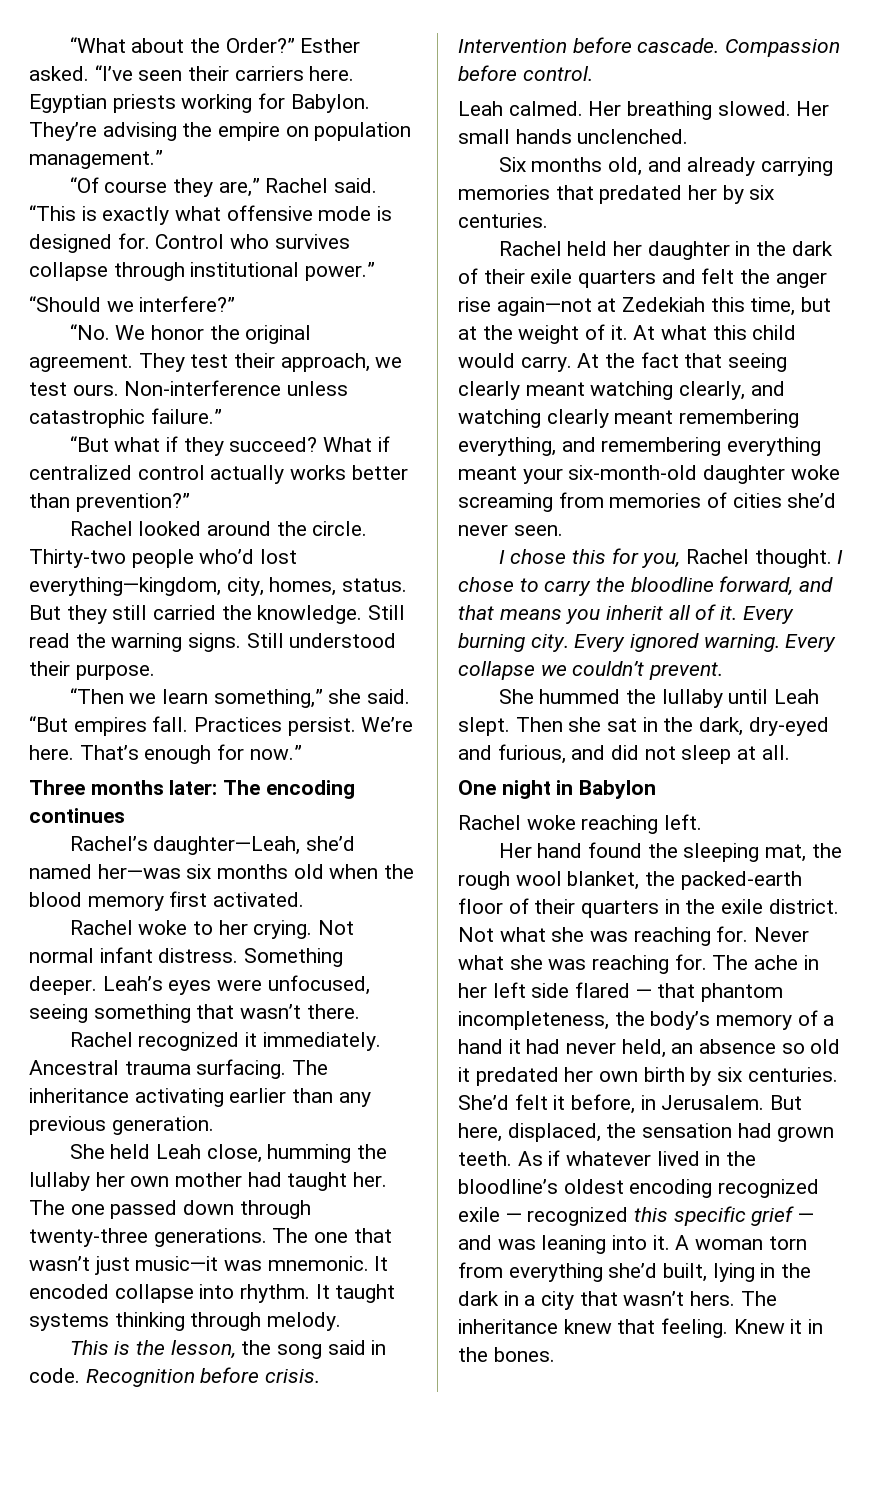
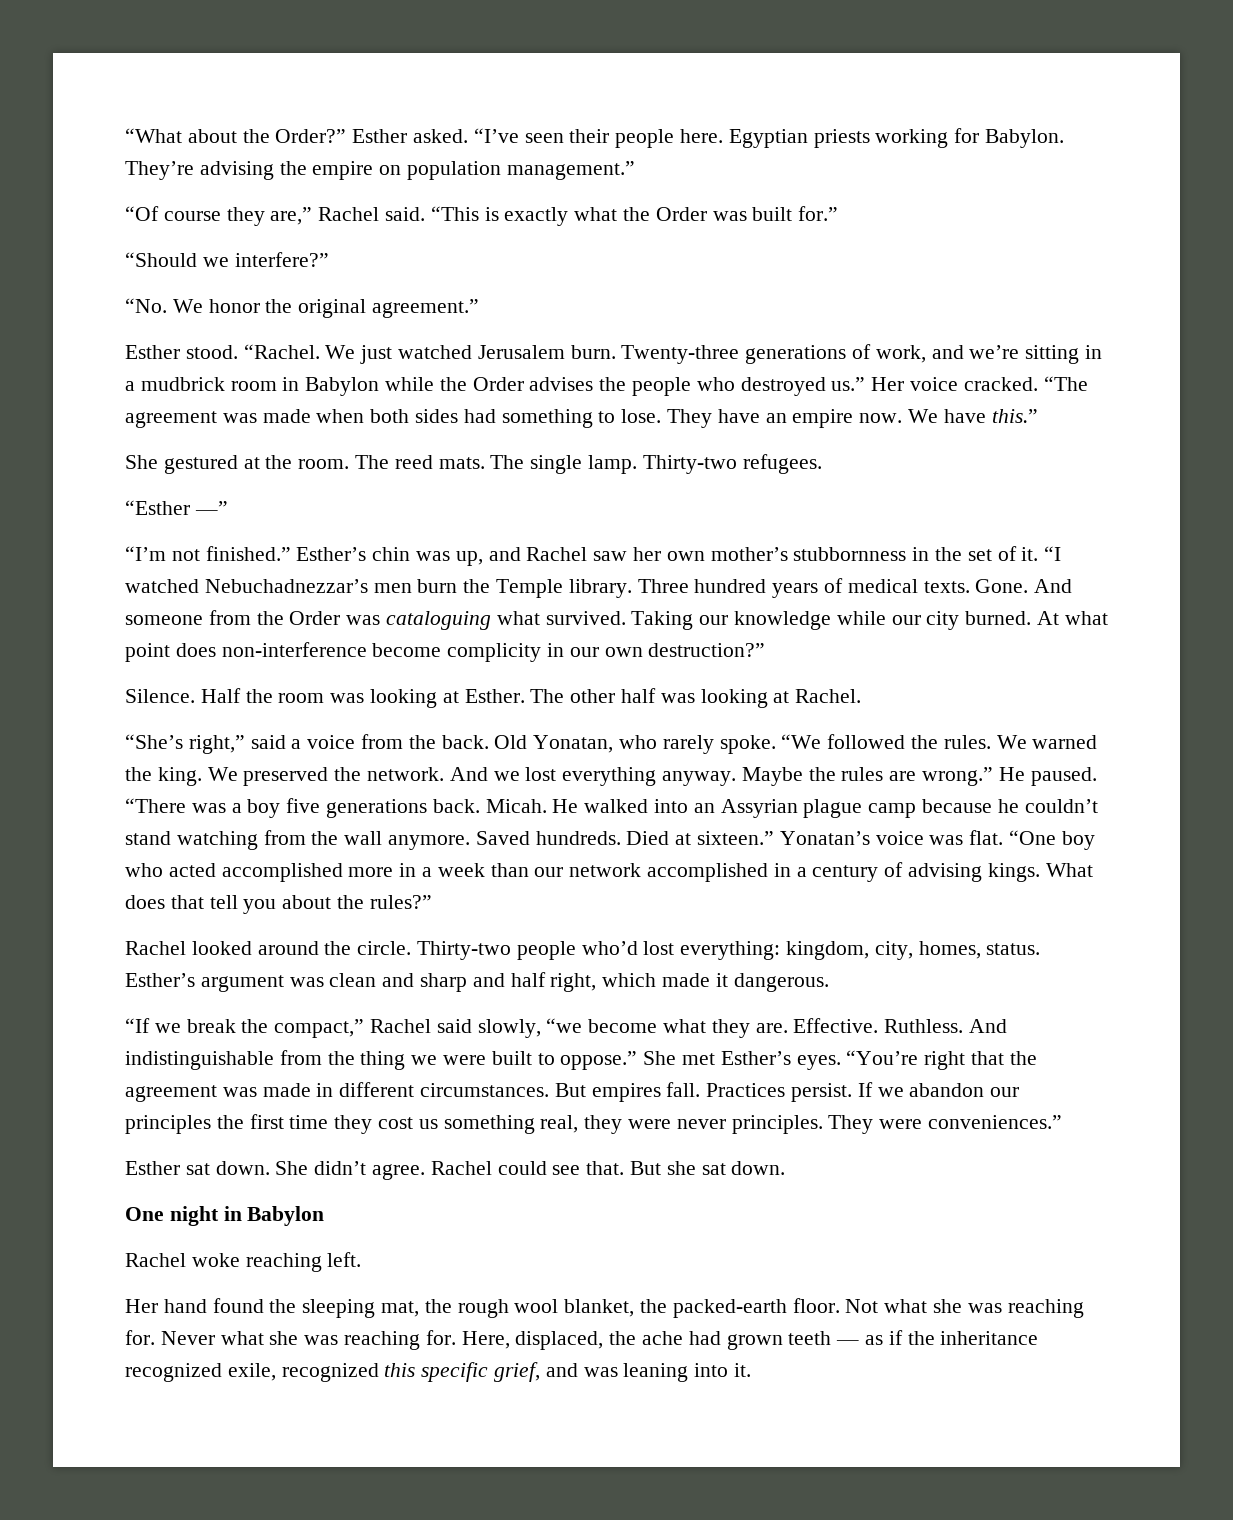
[234,66,304,81] carriers -> [615,129,675,148] people
[226,205,393,221] [29,233,350,253] [29,262,376,281] offensive mode is designed for. Control who survives collapse through institutional power.” -> [623,206,839,221] the Order was built for.”
[29,353,403,372] [29,380,349,396] [29,408,222,428] [69,436,390,456] [29,465,408,484] [29,493,190,512] agreement. They test their approach, we test ours. Non-interference unless catastrophic failure.” // “But what if they succeed? What if centralized control actually works better than prevention?” -> [372,299,480,318] [125,344,1103,364] [125,376,1088,396] [125,409,1038,428] [125,454,822,474] [125,500,228,515] [125,546,1062,566] [125,578,1073,598] [125,610,1108,630] [125,642,766,662] [125,688,862,708] [125,734,1098,754] [125,767,1097,786] [125,798,1098,818] [125,830,1095,850] [125,862,1093,882] [125,895,432,914] agreement.” // Esther stood. “Rachel. We just watched Jerusalem burn. Twenty-three generations of work, and we’re sitting in a mudbrick room in Babylon while the Order advises the people who destroyed us.” Her voice cracked. “The agreement was made when both sides had something to lose. They have an empire now. We have this.” // She gestured at the room. The reed mats. The single lamp. Thirty-two refugees. // “Esther —” // “I’m not finished.” Esther’s chin was up, and Rachel saw her own mother’s stubbornness in the set of it. “I watched Nebuchadnezzar’s men burn the Temple library. Three hundred years of medical texts. Gone. And someone from the Order was cataloguing what survived. Taking our knowledge while our city burned. At what point does non-interference become complicity in our own destruction?” // Silence. Half the room was looking at Esther. The other half was looking at Rachel. // “She’s right,” said a voice from the back. Old Yonatan, who rarely spoke. “We followed the rules. We warned the king. We preserved the network. And we lost everything anyway. Maybe the rules are wrong.” He paused. “There was a boy five generations back. Micah. He walked into an Assyrian plague camp because he couldn’t stand watching from the wall anymore. Saved hundreds. Died at sixteen.” Yonatan’s voice was flat. “One boy who acted accomplished more in a week than our network accomplished in a century of advising kings. What does that tell you about the rules?”
[29,577,221,596] everything—kingdom, -> [680,941,870,960] everything: kingdom,
[29,605,406,624] [29,633,397,652] [29,661,155,680] [69,688,411,708] [29,716,414,736] [29,744,302,764] [29,780,355,799] [29,808,125,823] [69,836,356,855] [29,864,415,879] [29,891,305,911] [69,920,355,939] [29,947,344,967] [29,975,370,995] [29,1004,360,1023] [69,1032,381,1051] [29,1059,329,1079] [29,1088,371,1107] [29,1116,214,1135] [69,1144,388,1163] [29,1172,388,1191] [29,1200,311,1219] [29,1228,392,1247] [29,1256,389,1275] [29,1284,396,1303] [29,1312,342,1331] [69,1340,387,1359] [29,1367,321,1387] [458,37,841,57] [458,65,593,81] [458,101,830,120] [458,129,689,144] [498,157,834,176] [458,185,775,204] [458,213,548,228] [498,241,833,260] [458,268,827,288] [458,297,832,316] [458,324,797,344] [458,352,788,372] [458,381,785,400] [458,409,800,428] [458,437,822,456] [458,465,840,484] [458,492,837,512] [458,524,563,536] [498,548,844,568] [458,576,834,596] [458,604,794,624] [458,633,837,652] [458,661,724,680] [498,689,820,708] [458,717,829,736] [458,744,790,764] But they still carried the knowledge. Still read the warning signs. Still understood their purpose. // “Then we learn something,” she said. “But empires fall. Practices persist. We’re here. That’s enough for now.” // Three months later: The encoding continues // Rachel’s daughter—Leah, she’d named her—was six months old when the blood memory first activated. // Rachel woke to her crying. Not normal infant distress. Something deeper. Leah’s eyes were unfocused, seeing something that wasn’t there. // Rachel recognized it immediately. Ancestral trauma surfacing. The inheritance activating earlier than any previous generation. // She held Leah close, humming the lullaby her own mother had taught her. The one passed down through twenty-three generations. The one that wasn’t just music—it was mnemonic. It encoded collapse into rhythm. It taught systems thinking through melody. // This is the lesson, the song said in code. Recognition before crisis. Intervention before cascade. Compassion before control. // Leah calmed. Her breathing slowed. Her small hands unclenched. // Six months old, and already carrying memories that predated her by six centuries. // Rachel held her daughter in the dark of their exile quarters and felt the anger rise again—not at Zedekiah this time, but at the weight of it. At what this child would carry. At the fact that seeing clearly meant watching clearly, and watching clearly meant remembering everything, and remembering everything meant your six-month-old daughter woke screaming from memories of cities she’d never seen. // I chose this for you, Rachel thought. I chose to carry the bloodline forward, and that means you inherit all of it. Every burning city. Every ignored warning. Every collapse we couldn’t prevent. // She hummed the lullaby until Leah slept. Then she sat in the dark, dry-eyed and furious, and did not sleep at all. -> [125,972,829,992] [125,1018,1008,1038] [125,1050,1037,1070] [125,1082,1020,1102] [125,1114,1063,1134] [125,1161,786,1180] Esther’s argument was clean and sharp and half right, which made it dangerous. // “If we break the compact,” Rachel said slowly, “we become what they are. Effective. Ruthless. And indistinguishable from the thing we were built to oppose.” She met Esther’s eyes. “You’re right that the agreement was made in different circumstances. But empires fall. Practices persist. If we abandon our principles the first time they cost us something real, they were never principles. They were conveniences.” // Esther sat down. She didn’t agree. Rachel could see that. But she sat down.
[458,898,839,918] floor of their quarters in the exile district. -> [792,1298,840,1313] floor.
[712,955,819,970] [458,982,784,1002] [458,1010,835,1030] [458,1039,841,1058] [458,1067,838,1086] [458,1094,803,1114] [458,1123,502,1142] The ache in her left side flared — that phantom incompleteness, the body’s memory of a hand it had never held, an absence so old it predated her own birth by six centuries. She’d felt it before, in Jerusalem. But here, -> [461,1331,510,1349] Here,
[642,1123,733,1138] sensation -> [642,1331,684,1345] ache
[458,1150,757,1166] [458,1179,820,1198] [458,1207,522,1222] teeth. As if whatever lived in the bloodline’s oldest encoding recognized exile — -> [788,1330,1039,1345] [125,1363,276,1382] teeth — as if the inheritance recognized exile,
[751,1206,815,1226] grief — -> [494,1362,541,1382] grief,
[675,1235,807,1250] [458,1262,812,1282] [458,1291,777,1310] [458,1318,824,1338] [458,1347,555,1362] A woman torn from everything she’d built, lying in the dark in a city that wasn’t hers. The inheritance knew that feeling. Knew it in the bones. -> (752, 1370) none

